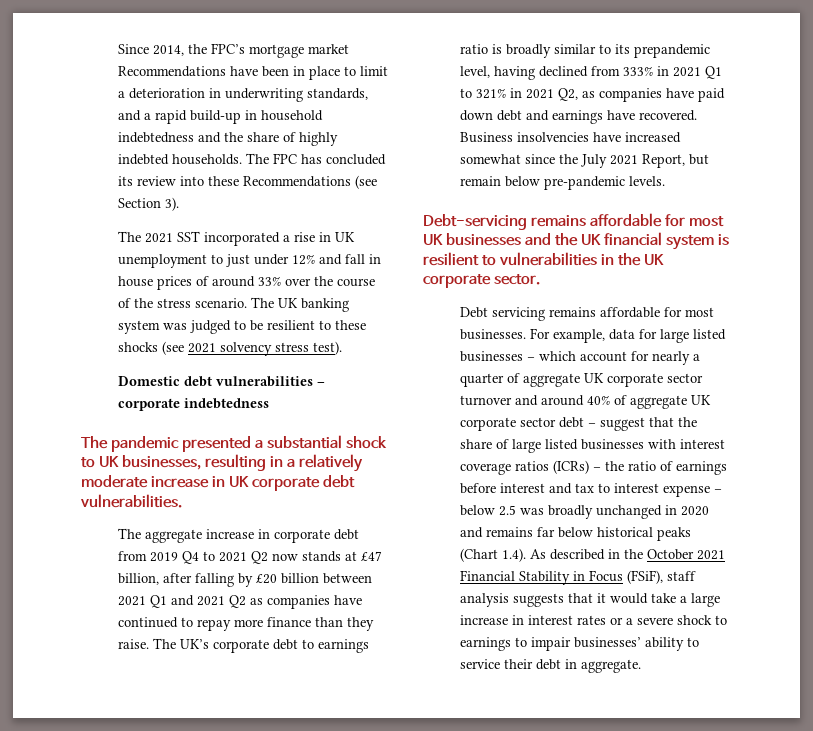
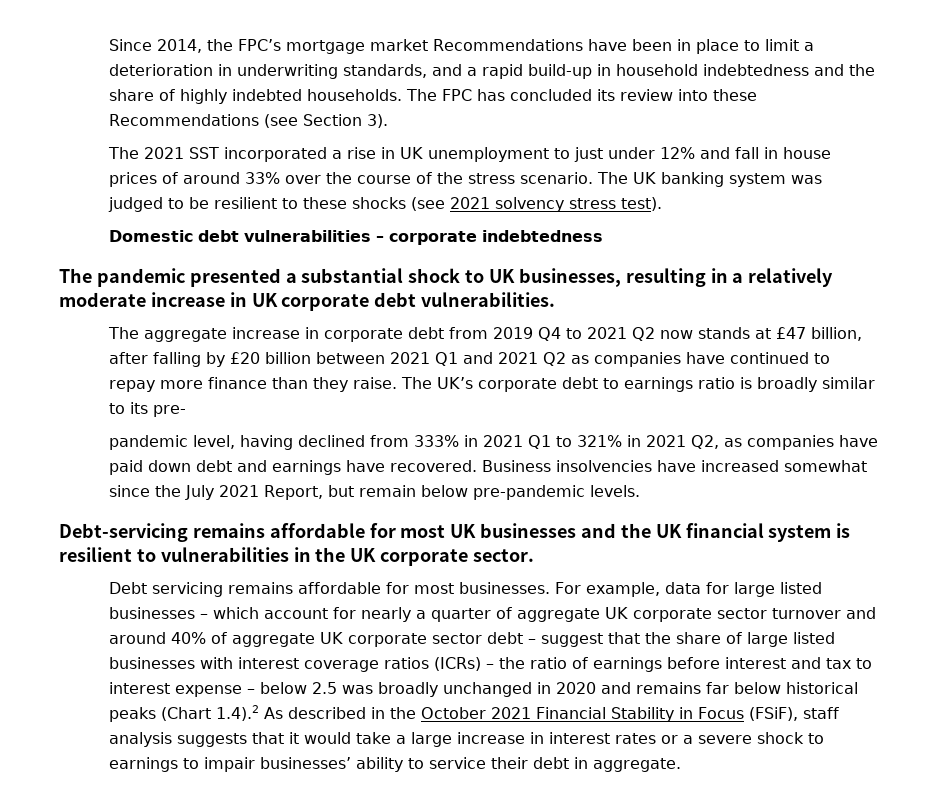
[633,44,710,58] prepandemic -> [153,405,187,417] [109,435,189,450] pre- // pandemic
[501,548,526,562] 1.4). -> [216,705,260,721] 1.4).2

